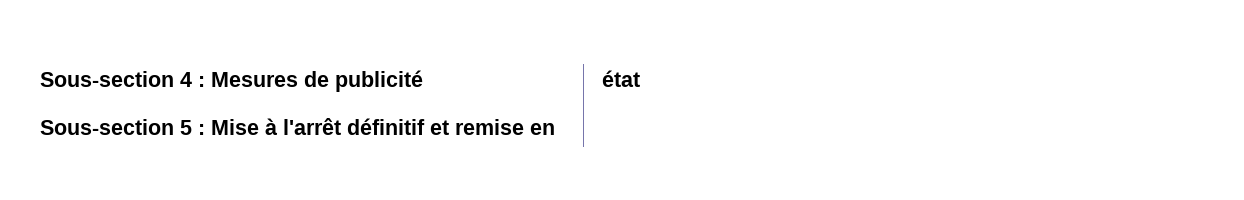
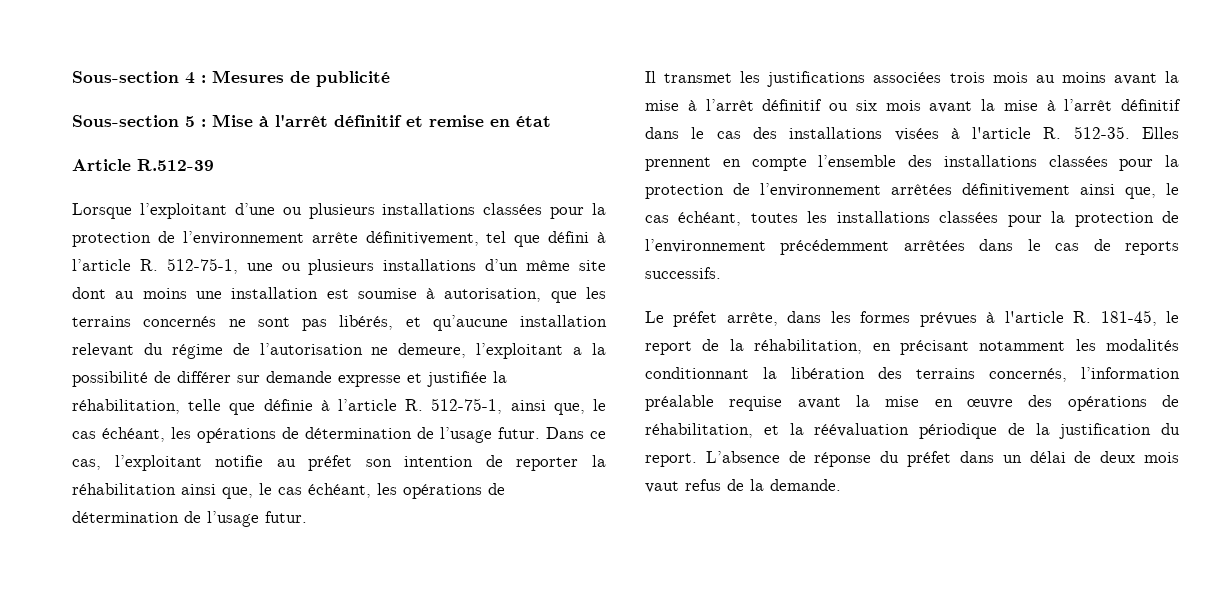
(640, 78) none -> [72,159,214,171] [72,203,606,219] [72,231,606,247] [72,258,607,275] [72,287,606,303] [72,315,607,331] [72,343,607,359] [72,371,507,387] [72,398,606,415] [72,427,606,443] [72,455,606,471] [72,483,505,499] [72,511,307,527] [645,71,1179,87] [645,99,1181,113] [645,126,1179,141] [645,155,1179,171] [645,183,1179,199] [645,211,1179,227] [645,239,1179,255] [645,267,721,279] [645,310,1179,327] [645,339,1179,355] [645,367,1180,382] [645,395,1179,411] [645,423,1180,439] [645,451,1179,467] [645,479,841,493] // Article R.512-39 // Lorsque l’exploitant d’une ou plusieurs installations classées pour la protection de l’environnement arrête définitivement, tel que défini à l’article R. 512-75-1, une ou plusieurs installations d’un même site dont au moins une installation est soumise à autorisation, que les terrains concernés ne sont pas libérés, et qu’aucune installation relevant du régime de l’autorisation ne demeure, l’exploitant a la possibilité de différer sur demande expresse et justifiée la réhabilitation, telle que définie à l’article R. 512-75-1, ainsi que, le cas échéant, les opérations de détermination de l’usage futur. Dans ce cas, l’exploitant notifie au préfet son intention de reporter la réhabilitation ainsi que, le cas échéant, les opérations de détermination de l’usage futur. // Il transmet les justifications associées trois mois au moins avant la mise à l’arrêt définitif ou six mois avant la mise à l’arrêt définitif dans le cas des installations visées à l'article R. 512-35. Elles prennent en compte l’ensemble des installations classées pour la protection de l’environnement arrêtées définitivement ainsi que, le cas échéant, toutes les installations classées pour la protection de l’environnement précédemment arrêtées dans le cas de reports successifs. // Le préfet arrête, dans les formes prévues à l'article R. 181-45, le report de la réhabilitation, en précisant notamment les modalités conditionnant la libération des terrains concernés, l’information préalable requise avant la mise en œuvre des opérations de réhabilitation, et la réévaluation périodique de la justification du report. L’absence de réponse du préfet dans un délai de deux mois vaut refus de la demande.

